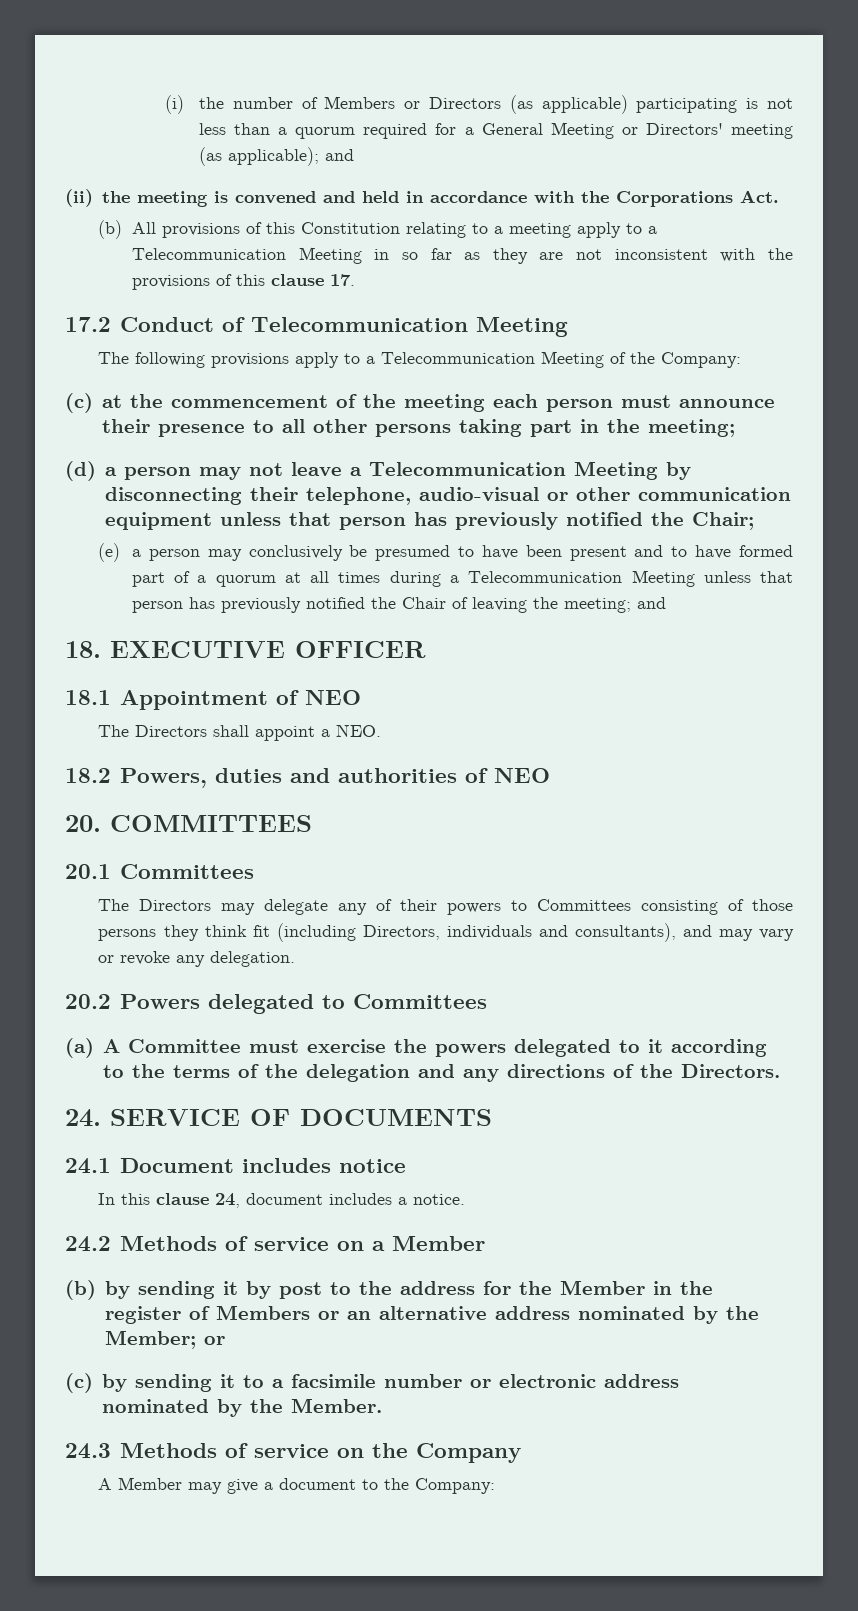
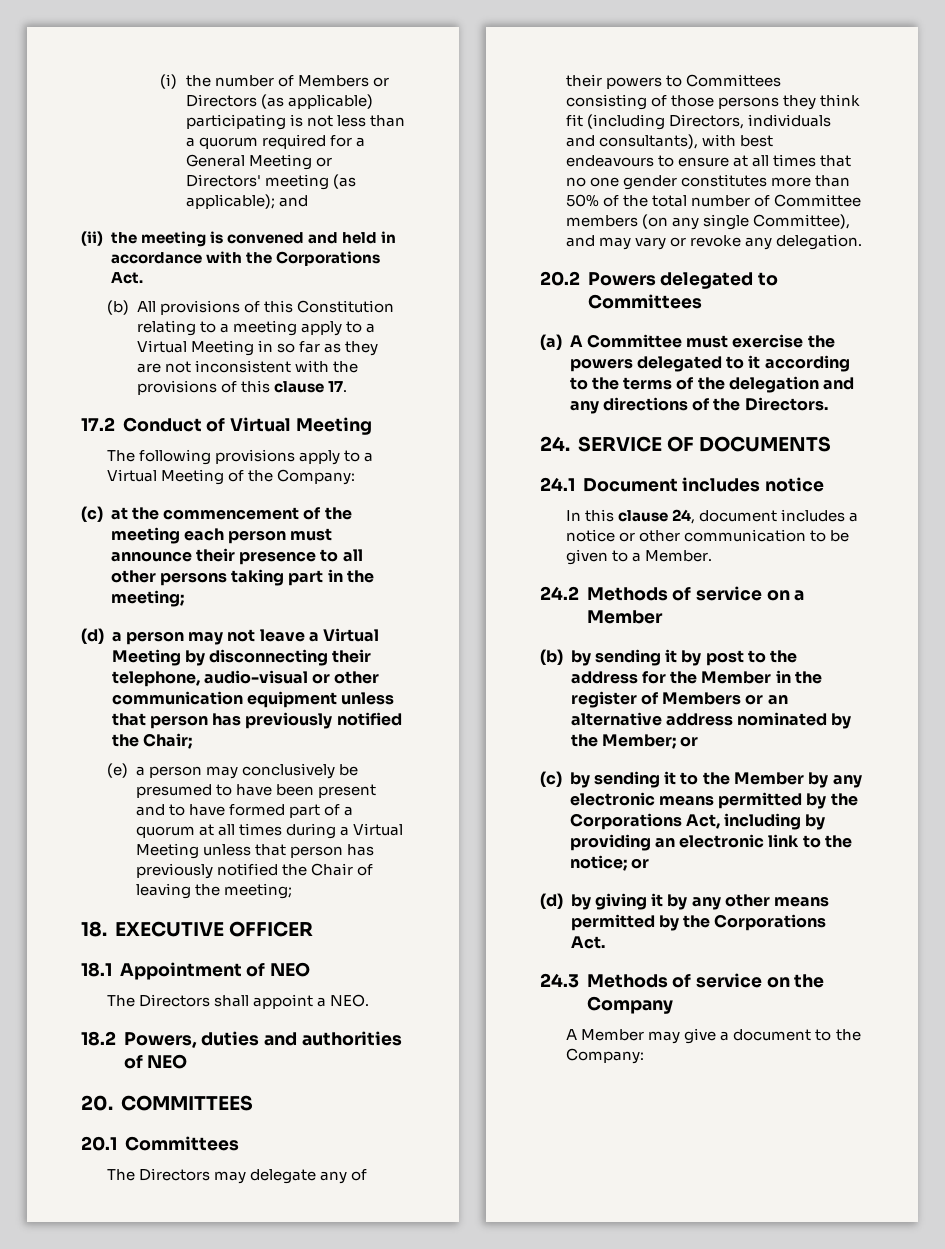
[131,248,286,260] Telecommunication -> [136,340,187,353] Virtual
[250,317,468,332] Telecommunication -> [229,417,291,432] Virtual
[381,352,536,364] Telecommunication -> [107,469,158,482] Virtual
[368,462,566,476] Telecommunication -> [323,628,380,642] Virtual
[468,571,623,583] Telecommunication -> [352,823,403,836] Virtual
[636,597,666,609] and -> (292, 891) none
(676, 932) none -> [702,134,774,147] [566,154,852,167] [566,174,851,190] [566,194,862,207] [566,214,851,230] with best endeavours to ensure at all times that no one gender constitutes more than 50% of the total number of Committee members (on any single Committee),
[413,1194,466,1205] notice. -> [566,529,850,542] [566,549,713,565] notice or other communication to be given to a Member.
[271,1374,679,1388] [101,1398,382,1417] a facsimile number or electronic address nominated by the Member. -> [702,772,862,788] [569,792,858,809] [569,813,826,830] [569,834,853,851] [569,855,649,871] [540,893,830,910] [570,914,827,931] [570,936,605,949] the Member by any electronic means permitted by the Corporations Act, including by providing an electronic link to the notice; or // (d) by giving it by any other means permitted by the Corporations Act.

